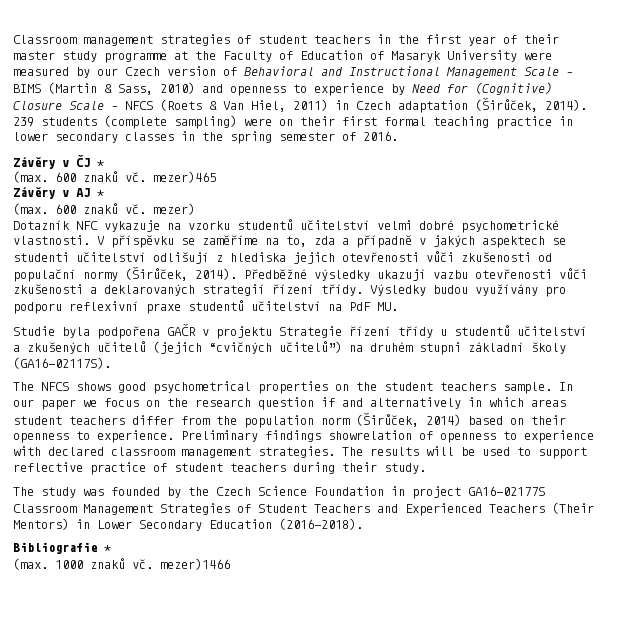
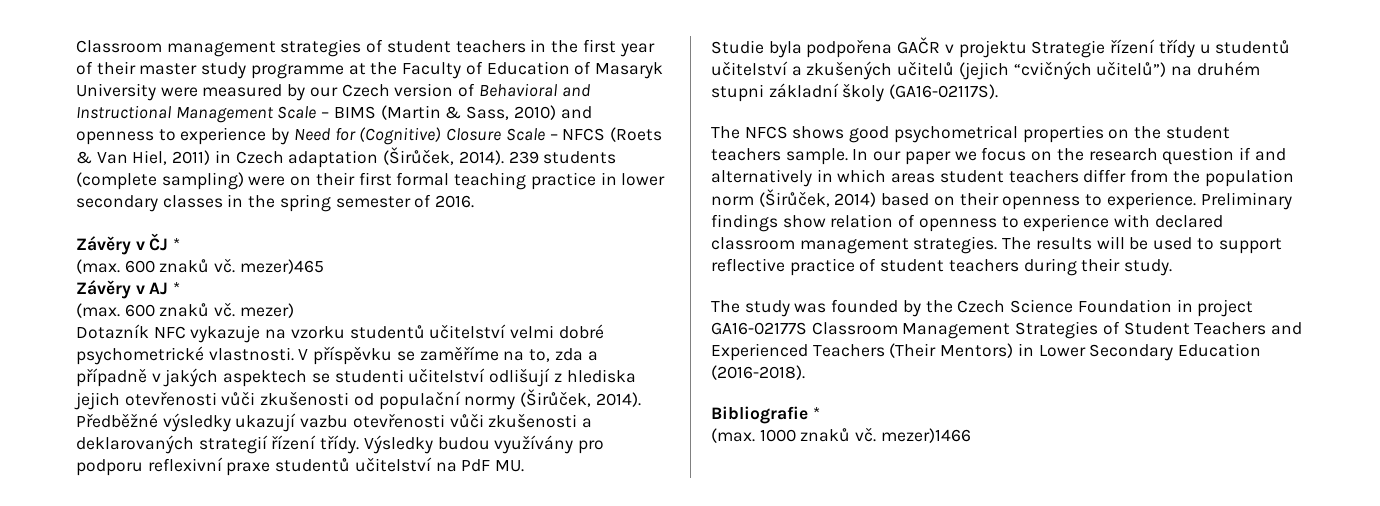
[328,430,412,440] showrelation -> [782,214,894,228] show relation

